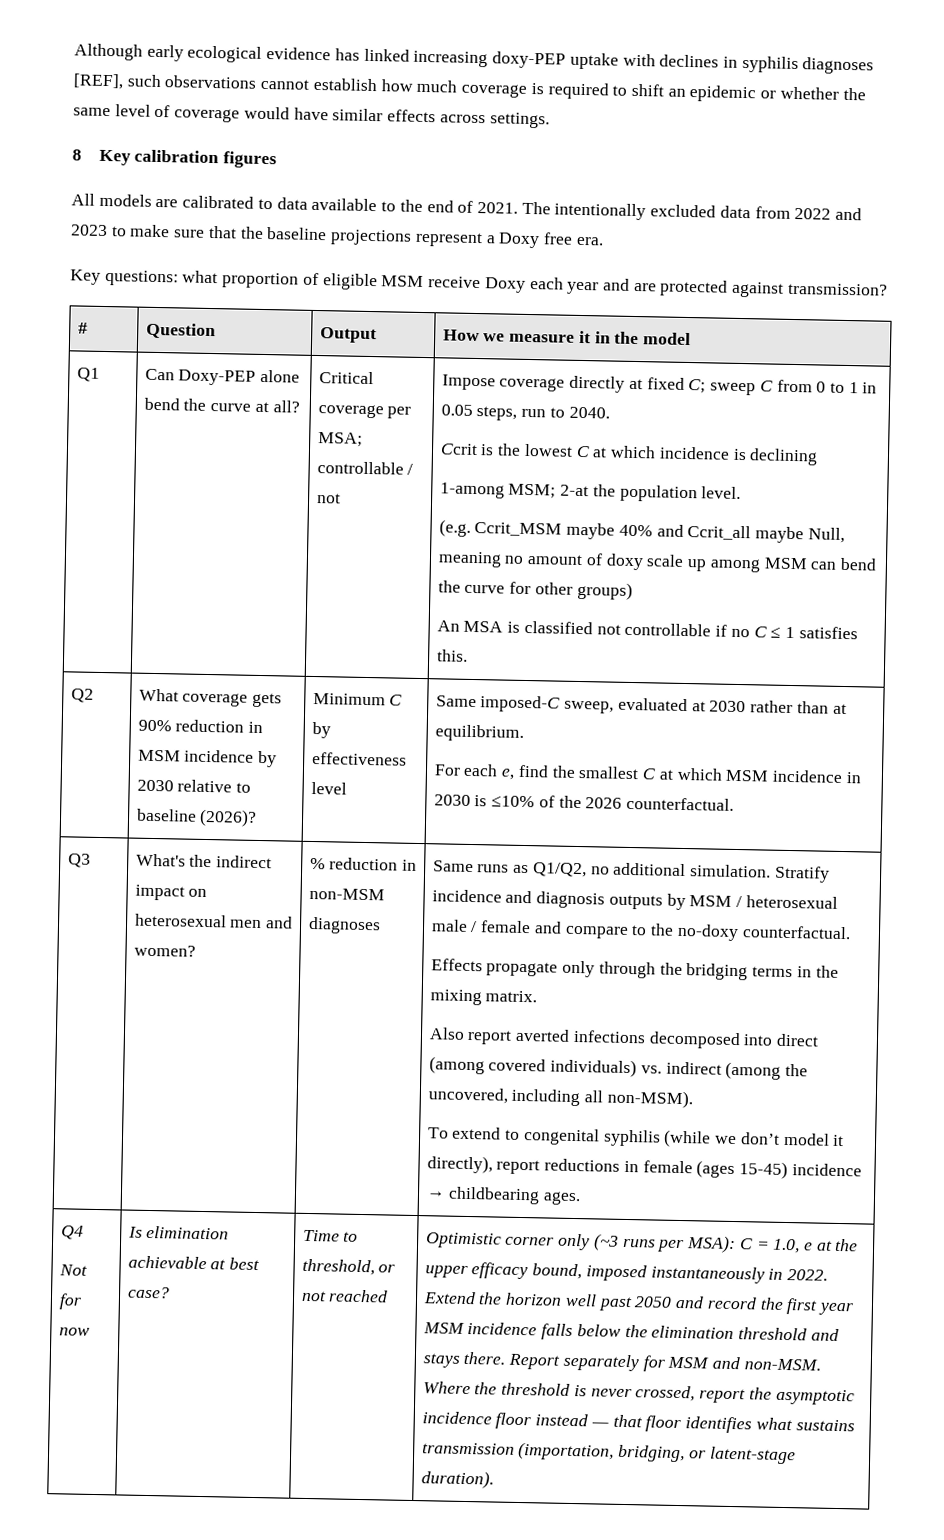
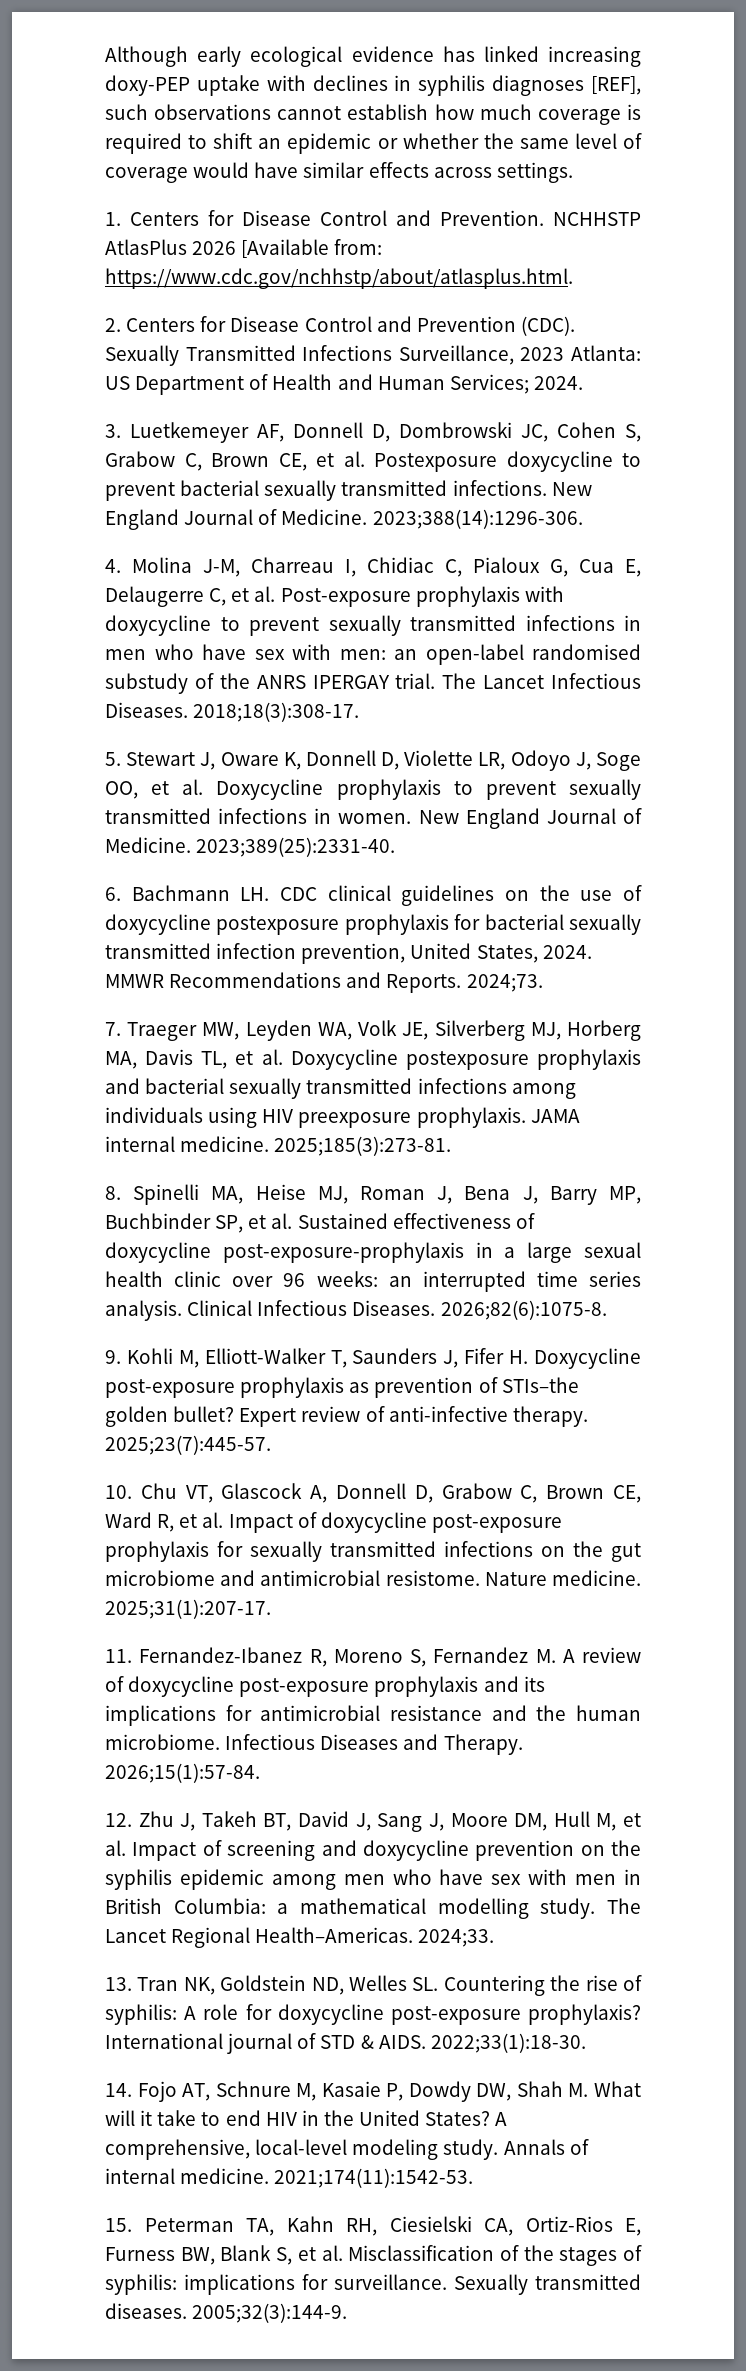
[72,149,277,169] [71,193,863,221] [71,224,604,249] [70,269,888,298] [77,322,88,334] [145,322,216,340] [319,327,377,344] [442,329,692,346] [76,367,100,382] [144,368,301,386] [143,397,300,413] [318,371,374,385] [317,404,412,419] [317,432,363,447] [316,461,414,475] [316,493,341,504] [441,374,878,396] [440,404,610,421] [439,443,819,466] [439,482,742,503] [438,519,845,544] [437,551,877,573] [437,580,633,600] [436,620,858,640] [436,649,468,662] [70,688,94,703] [138,688,283,708] [137,719,264,734] [137,749,278,768] [136,779,252,793] [135,808,258,827] [312,692,403,706] [311,721,331,739] [311,751,407,766] [310,781,347,795] [435,695,847,715] [434,724,524,742] [433,763,862,784] [433,794,735,811] [67,853,91,868] [135,853,273,869] [134,884,208,901] [134,913,294,929] [133,944,196,957] [309,857,418,871] [308,887,385,901] [307,916,381,935] [432,860,830,883] [431,889,838,911] [430,919,851,942] [430,958,839,981] [429,989,538,1006] [428,1027,820,1050] [428,1056,809,1080] [427,1087,693,1109] [427,1126,845,1148] [426,1155,862,1180] [425,1186,582,1206] [60,1225,84,1240] [58,1264,88,1276] [58,1293,82,1310] [58,1327,90,1336] [127,1225,230,1240] [127,1255,261,1271] [126,1286,170,1299] [302,1229,359,1242] [301,1258,396,1276] [300,1289,389,1303] [424,1232,859,1254] [424,1262,829,1284] [422,1291,854,1316] [422,1322,839,1342] [422,1351,821,1372] [422,1381,855,1406] [421,1411,855,1434] [421,1441,796,1465] [420,1470,494,1489] 8 Key calibration figures // All models are calibrated to data available to the end of 2021. The intentionally excluded data from 2022 and 2023 to make sure that the baseline projections represent a Doxy free era. // Key questions: what proportion of eligible MSM receive Doxy each year and are protected against transmission? // # | Question | Output | How we measure it in the model // Q1 | Can Doxy-PEP alone bend the curve at all? | Critical coverage per MSA; controllable / not | Impose coverage directly at fixed C; sweep C from 0 to 1 in 0.05 steps, run to 2040. // Ccrit is the lowest C at which incidence is declining // 1-among MSM; 2-at the population level. // (e.g. Ccrit_MSM maybe 40% and Ccrit_all maybe Null, meaning no amount of doxy scale up among MSM can bend the curve for other groups) // An MSA is classified not controllable if no C ≤ 1 satisfies this. // Q2 | What coverage gets 90% reduction in MSM incidence by 2030 relative to baseline (2026)? | Minimum C by effectiveness level | Same imposed-C sweep, evaluated at 2030 rather than at equilibrium. // For each e, find the smallest C at which MSM incidence in 2030 is ≤10% of the 2026 counterfactual. // Q3 | What's the indirect impact on heterosexual men and women? | % reduction in non-MSM diagnoses | Same runs as Q1/Q2, no additional simulation. Stratify incidence and diagnosis outputs by MSM / heterosexual male / female and compare to the no-doxy counterfactual. // Effects propagate only through the bridging terms in the mixing matrix. // Also report averted infections decomposed into direct (among covered individuals) vs. indirect (among the uncovered, including all non-MSM). // To extend to congenital syphilis (while we don’t model it directly), report reductions in female (ages 15-45) incidence → childbearing ages. // Q4 // Not for now | Is elimination achievable at best case? | Time to threshold, or not reached | Optimistic corner only (~3 runs per MSA): C = 1.0, e at the upper efficacy bound, imposed instantaneously in 2022. Extend the horizon well past 2050 and record the first year MSM incidence falls below the elimination threshold and stays there. Report separately for MSM and non-MSM. Where the threshold is never crossed, report the asymptotic incidence floor instead — that floor identifies what sustains transmission (importation, bridging, or latent-stage duration). -> [105,210,641,226] [105,239,383,258] [105,268,573,289] [105,316,575,336] [105,345,642,366] [105,374,583,395] [105,422,641,443] [105,451,641,472] [105,480,592,501] [105,509,583,530] [105,557,641,577] [105,586,564,607] [105,615,641,636] [105,644,641,665] [105,673,641,694] [105,702,360,722] [105,750,641,771] [105,779,641,800] [105,808,643,829] [105,837,396,857] [105,885,642,906] [105,914,641,935] [105,943,592,964] [105,972,543,993] [105,1020,641,1041] [105,1049,641,1070] [105,1078,576,1099] [105,1107,580,1128] [105,1136,452,1156] [105,1184,641,1205] [105,1213,535,1233] [105,1242,641,1263] [105,1271,641,1292] [105,1300,607,1321] [105,1348,642,1369] [105,1377,579,1398] [105,1406,588,1427] [105,1435,271,1455] [105,1483,641,1503] [105,1512,562,1533] [105,1541,641,1562] [105,1570,641,1586] [105,1599,271,1619] [105,1647,641,1667] [105,1676,545,1697] [105,1705,642,1726] [105,1734,523,1755] [105,1763,260,1783] [105,1811,641,1832] [105,1840,641,1861] [105,1869,642,1890] [105,1898,642,1919] [105,1927,495,1948] [105,1975,642,1996] [105,2004,641,2025] [105,2033,586,2054] [105,2081,641,2102] [105,2110,508,2126] [105,2139,589,2160] [105,2168,474,2188] [105,2216,641,2236] [105,2245,642,2266] [105,2274,641,2295] [105,2303,348,2323] 1. Centers for Disease Control and Prevention. NCHHSTP AtlasPlus 2026 [Available from: https://www.cdc.gov/nchhstp/about/atlasplus.html. // 2. Centers for Disease Control and Prevention (CDC). Sexually Transmitted Infections Surveillance, 2023 Atlanta: US Department of Health and Human Services; 2024. // 3. Luetkemeyer AF, Donnell D, Dombrowski JC, Cohen S, Grabow C, Brown CE, et al. Postexposure doxycycline to prevent bacterial sexually transmitted infections. New England Journal of Medicine. 2023;388(14):1296-306. // 4. Molina J-M, Charreau I, Chidiac C, Pialoux G, Cua E, Delaugerre C, et al. Post-exposure prophylaxis with doxycycline to prevent sexually transmitted infections in men who have sex with men: an open-label randomised substudy of the ANRS IPERGAY trial. The Lancet Infectious Diseases. 2018;18(3):308-17. // 5. Stewart J, Oware K, Donnell D, Violette LR, Odoyo J, Soge OO, et al. Doxycycline prophylaxis to prevent sexually transmitted infections in women. New England Journal of Medicine. 2023;389(25):2331-40. // 6. Bachmann LH. CDC clinical guidelines on the use of doxycycline postexposure prophylaxis for bacterial sexually transmitted infection prevention, United States, 2024. MMWR Recommendations and Reports. 2024;73. // 7. Traeger MW, Leyden WA, Volk JE, Silverberg MJ, Horberg MA, Davis TL, et al. Doxycycline postexposure prophylaxis and bacterial sexually transmitted infections among individuals using HIV preexposure prophylaxis. JAMA internal medicine. 2025;185(3):273-81. // 8. Spinelli MA, Heise MJ, Roman J, Bena J, Barry MP, Buchbinder SP, et al. Sustained effectiveness of doxycycline post-exposure-prophylaxis in a large sexual health clinic over 96 weeks: an interrupted time series analysis. Clinical Infectious Diseases. 2026;82(6):1075-8. // 9. Kohli M, Elliott-Walker T, Saunders J, Fifer H. Doxycycline post-exposure prophylaxis as prevention of STIs–the golden bullet? Expert review of anti-infective therapy. 2025;23(7):445-57. // 10. Chu VT, Glascock A, Donnell D, Grabow C, Brown CE, Ward R, et al. Impact of doxycycline post-exposure prophylaxis for sexually transmitted infections on the gut microbiome and antimicrobial resistome. Nature medicine. 2025;31(1):207-17. // 11. Fernandez-Ibanez R, Moreno S, Fernandez M. A review of doxycycline post-exposure prophylaxis and its implications for antimicrobial resistance and the human microbiome. Infectious Diseases and Therapy. 2026;15(1):57-84. // 12. Zhu J, Takeh BT, David J, Sang J, Moore DM, Hull M, et al. Impact of screening and doxycycline prevention on the syphilis epidemic among men who have sex with men in British Columbia: a mathematical modelling study. The Lancet Regional Health–Americas. 2024;33. // 13. Tran NK, Goldstein ND, Welles SL. Countering the rise of syphilis: A role for doxycycline post-exposure prophylaxis? International journal of STD & AIDS. 2022;33(1):18-30. // 14. Fojo AT, Schnure M, Kasaie P, Dowdy DW, Shah M. What will it take to end HIV in the United States? A comprehensive, local-level modeling study. Annals of internal medicine. 2021;174(11):1542-53. // 15. Peterman TA, Kahn RH, Ciesielski CA, Ortiz-Rios E, Furness BW, Blank S, et al. Misclassification of the stages of syphilis: implications for surveillance. Sexually transmitted diseases. 2005;32(3):144-9.

